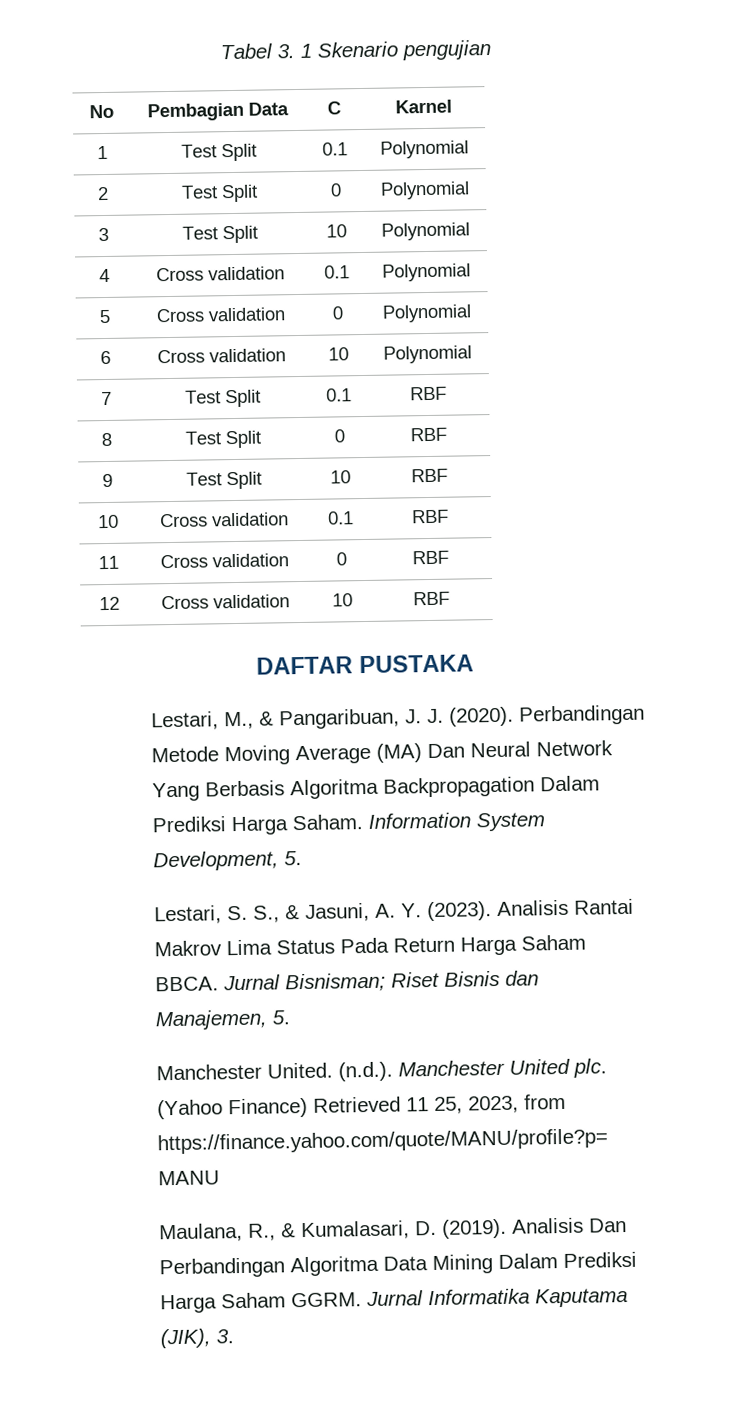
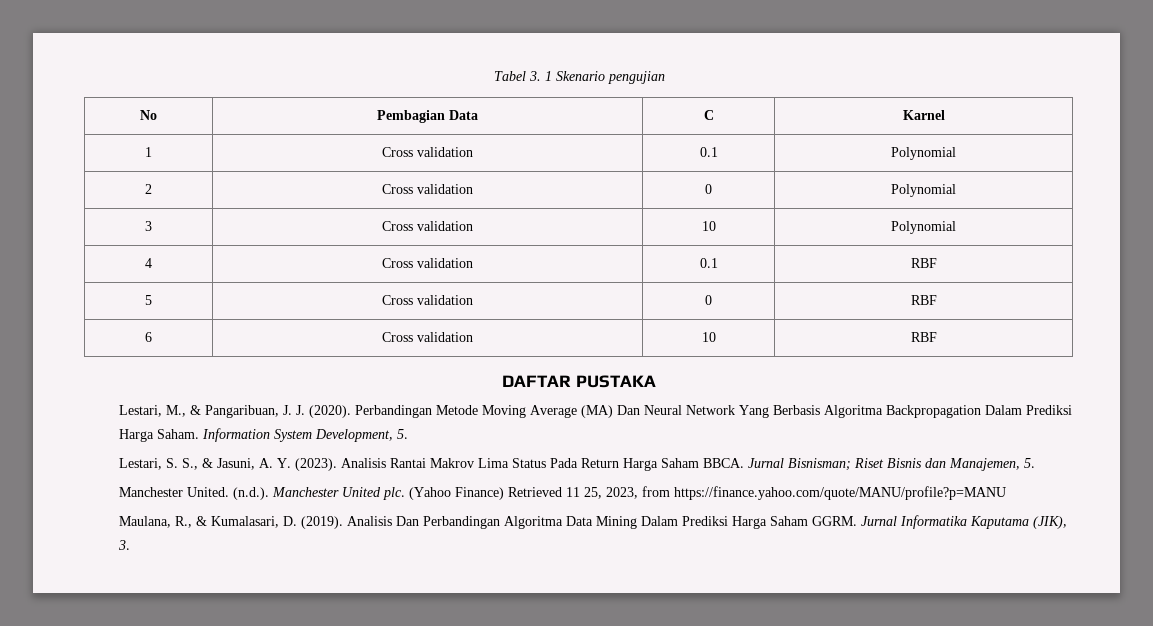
[180,143,257,162] Test Split -> [381,147,473,157] Cross validation
[180,184,258,203] Test Split -> [381,184,473,194] Cross validation
[181,225,258,244] Test Split -> [381,221,473,231] Cross validation
[382,263,471,282] Polynomial -> [910,258,937,268] RBF
[382,304,472,323] Polynomial -> [910,295,937,305] RBF
[383,345,472,364] [101,391,112,406] [184,389,261,408] [326,388,352,402] [410,386,447,401] [101,432,112,447] [184,430,261,449] [333,429,345,443] [410,427,447,442] [102,473,113,488] [185,471,262,490] [329,470,351,484] [411,468,448,483] [98,514,119,529] [160,512,289,528] [327,511,354,525] [411,509,449,524] [98,555,119,570] [160,553,289,569] [335,552,347,566] [412,550,449,565] [99,596,120,611] [161,594,290,610] [331,593,353,607] | Polynomial // 7 | Test Split | 0.1 | RBF // 8 | Test Split | 0 | RBF // 9 | Test Split | 10 | RBF // 10 | Cross validation | 0.1 | RBF // 11 | Cross validation | 0 | RBF // 12 | Cross validation | 10 -> (716, 337) none

